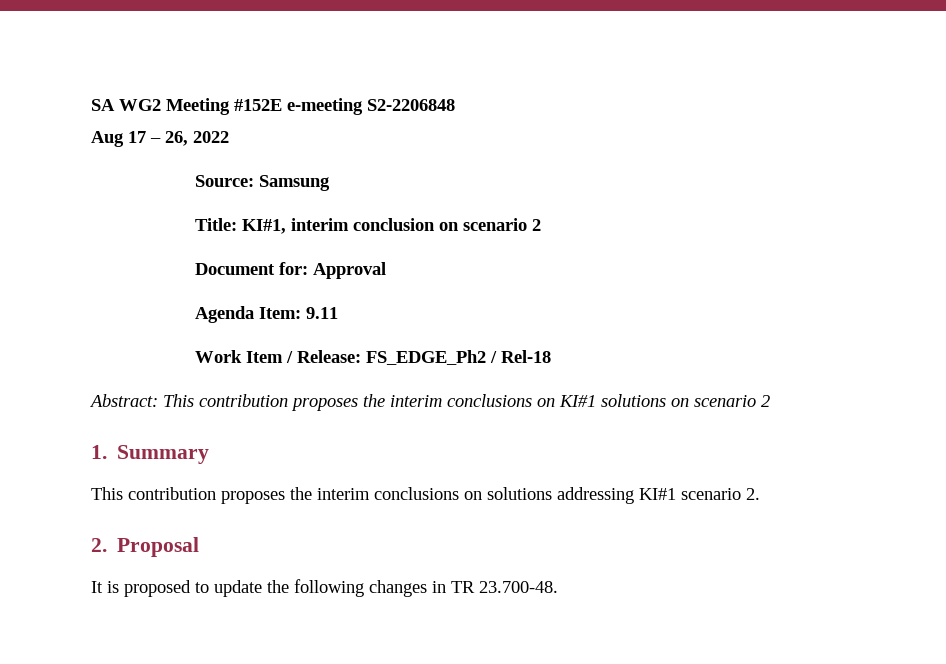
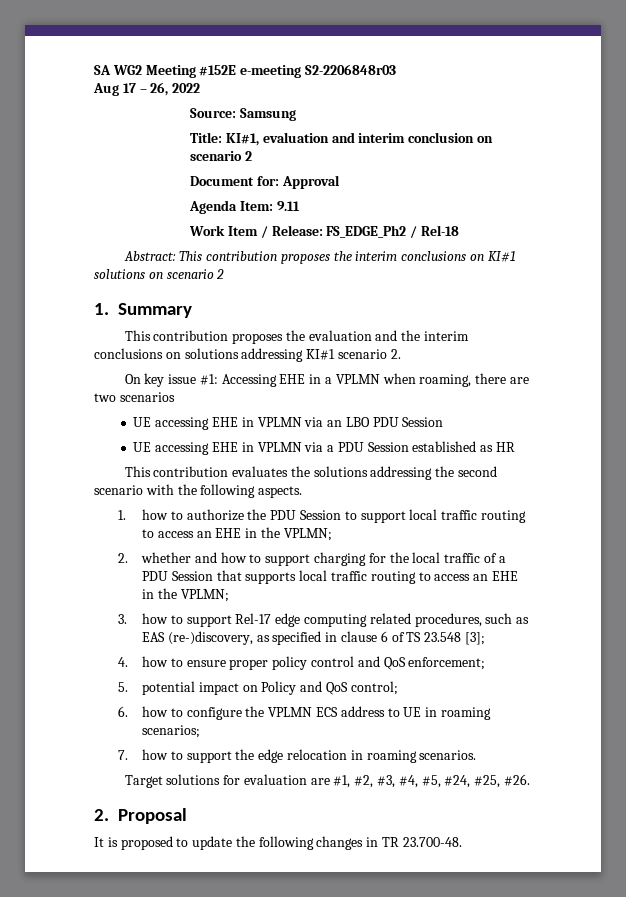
[367,99,455,111] S2-2206848 -> [304,64,396,75] S2-2206848r03
(287, 226) none -> [262,132,355,143] evaluation and
(312, 493) none -> [308,330,421,341] evaluation and the
(760, 494) none -> [124,373,529,387] [94,392,175,402] [133,417,444,430] [133,441,516,455] [124,466,497,480] [94,484,303,498] [118,509,526,523] [142,527,332,541] [118,552,506,566] [142,570,518,584] [142,588,229,602] [118,613,530,627] [142,631,485,645] [118,656,486,670] [118,681,398,695] [118,706,491,720] [142,725,201,738] [118,749,477,763] [124,774,530,788] // On key issue #1: Accessing EHE in a VPLMN when roaming, there are two scenarios // UE accessing EHE in VPLMN via an LBO PDU Session // UE accessing EHE in VPLMN via a PDU Session established as HR // This contribution evaluates the solutions addressing the second scenario with the following aspects. // 1. how to authorize the PDU Session to support local traffic routing to access an EHE in the VPLMN; // 2. whether and how to support charging for the local traffic of a PDU Session that supports local traffic routing to access an EHE in the VPLMN; // 3. how to support Rel-17 edge computing related procedures, such as EAS (re-)discovery, as specified in clause 6 of TS 23.548 [3]; // 4. how to ensure proper policy control and QoS enforcement; // 5. potential impact on Policy and QoS control; // 6. how to configure the VPLMN ECS address to UE in roaming scenarios; // 7. how to support the edge relocation in roaming scenarios. // Target solutions for evaluation are #1, #2, #3, #4, #5, #24, #25, #26.

